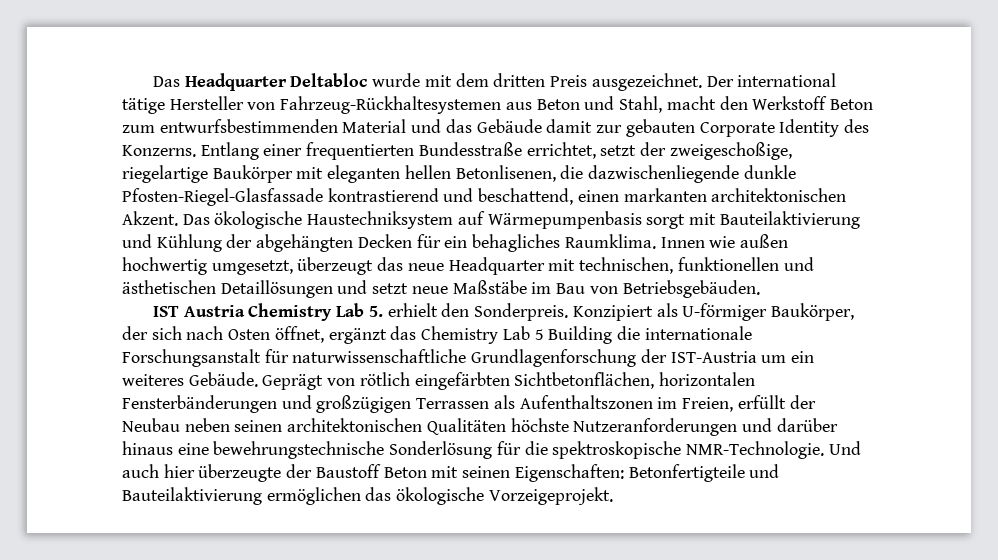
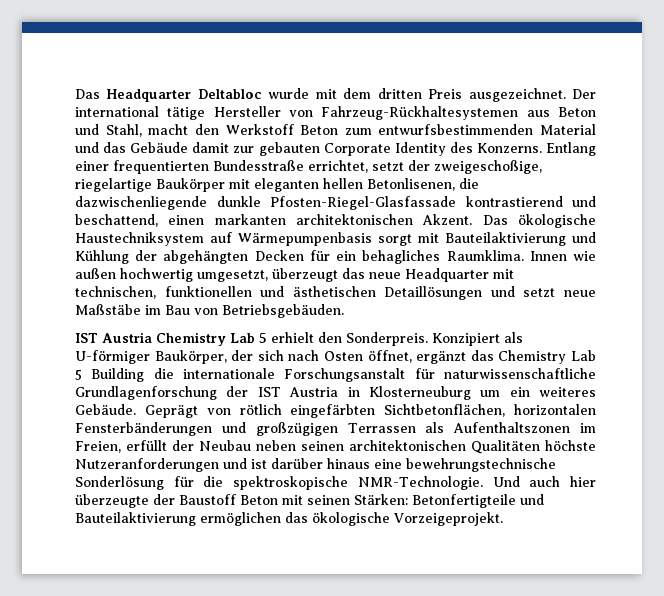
[368,306,383,317] 5. -> [259,333,267,343] 5
[670,351,757,363] IST-Austria -> [257,386,471,400] IST Austria in Klosterneuburg
(773, 425) none -> [251,459,267,469] ist
[514,464,624,482] Eigenschaften: -> [354,494,408,505] Stärken:

